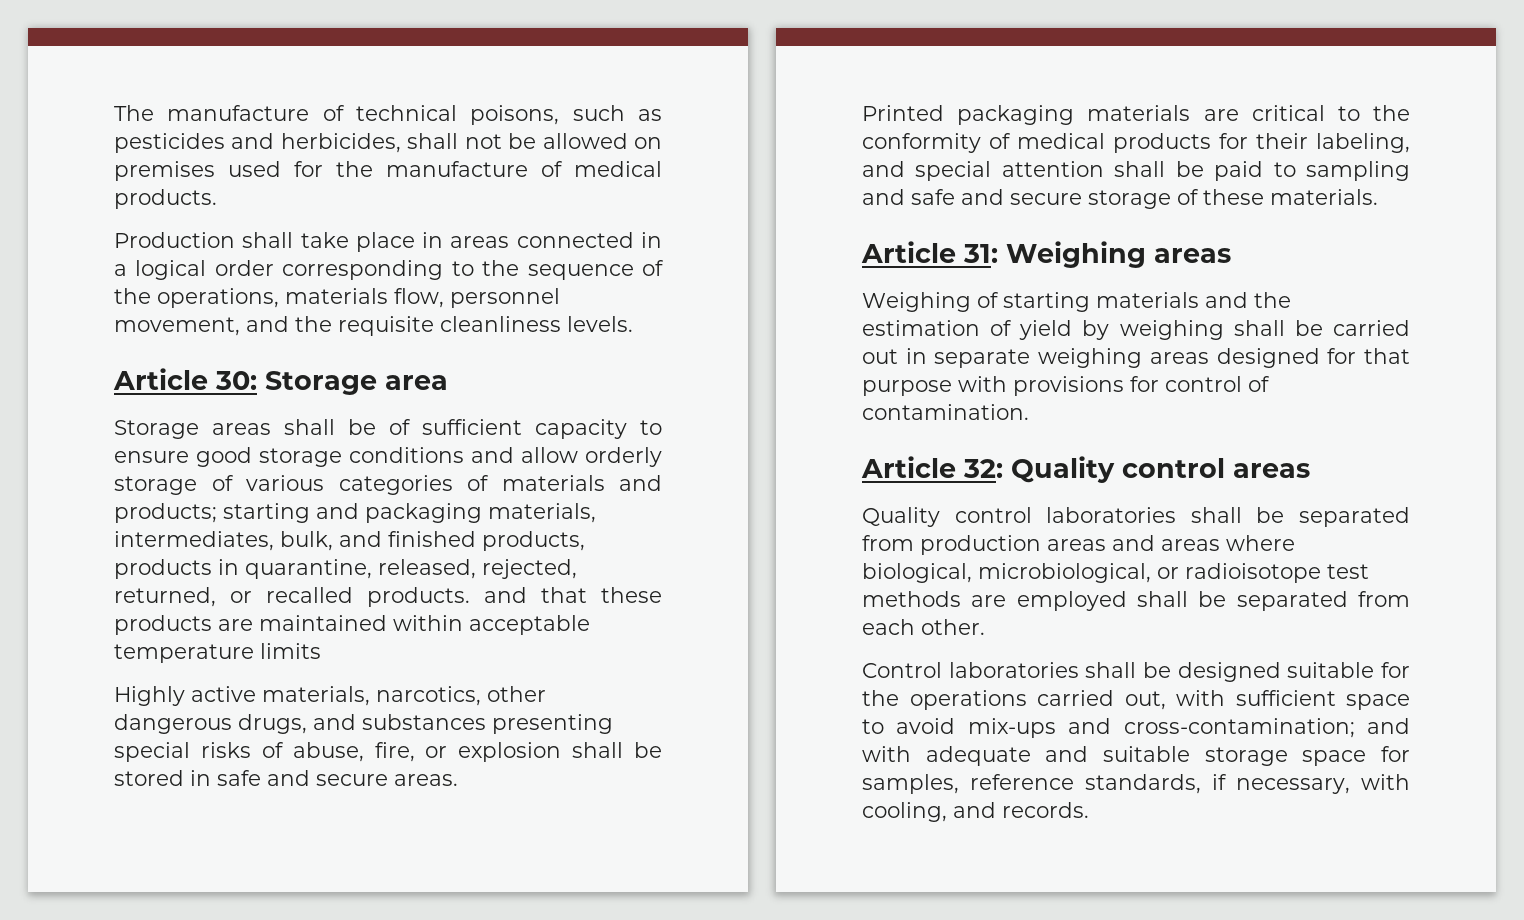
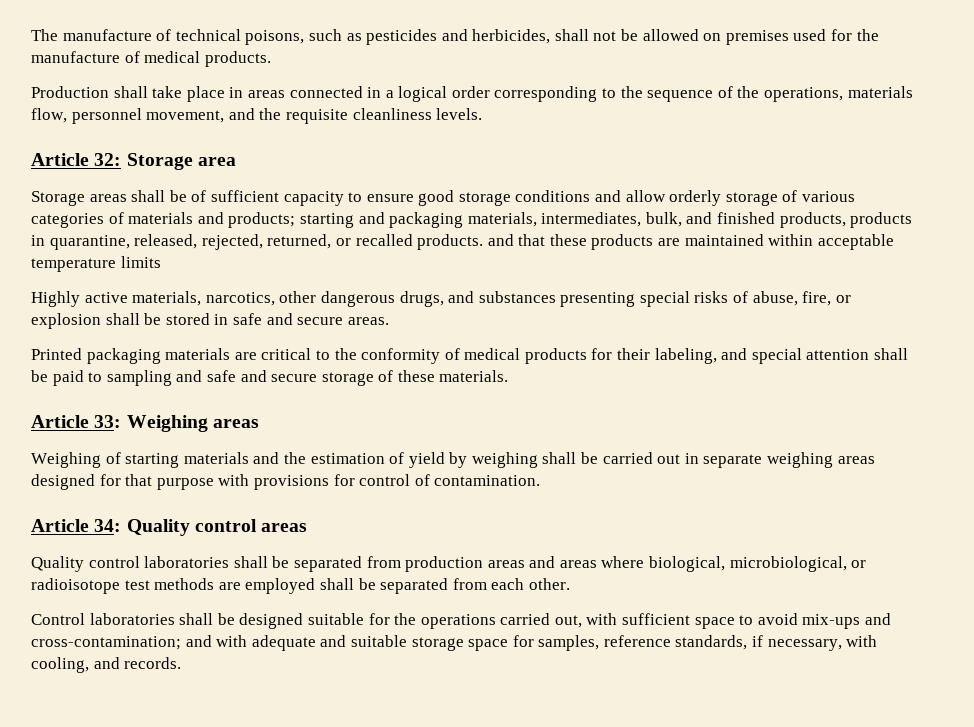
[215,371,257,390] 30: -> [94,153,122,166] 32:
[963,244,998,263] 31: -> [94,415,122,428] 33:
[963,459,1003,478] 32: -> [94,519,122,532] 34:

